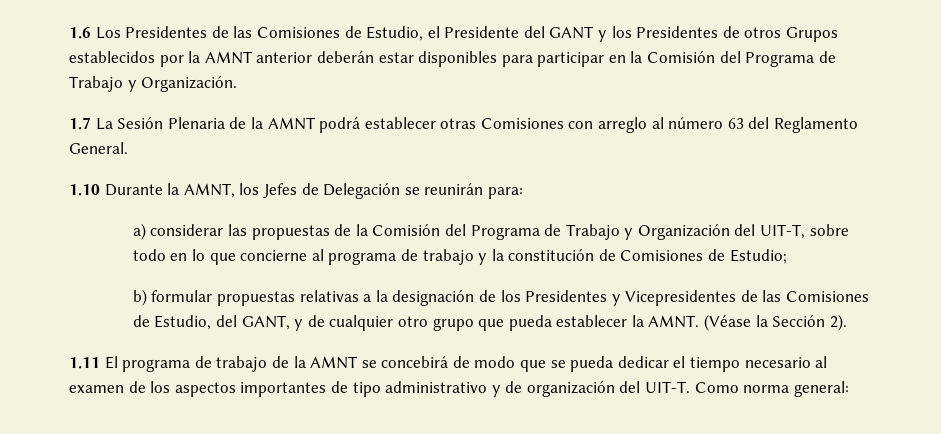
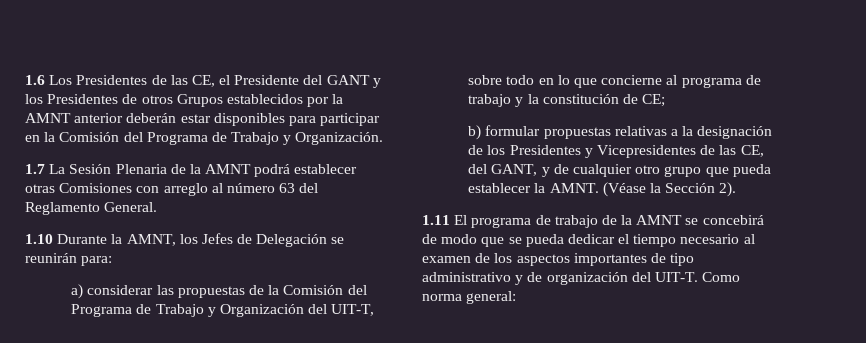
[256,26,424,41] Comisiones de Estudio, -> [191,75,215,87] CE,
[620,249,787,264] Comisiones de Estudio; -> [642,94,666,107] CE;
[786,291,870,302] [132,315,212,330] Comisiones de Estudio, -> [740,145,764,157] CE,

